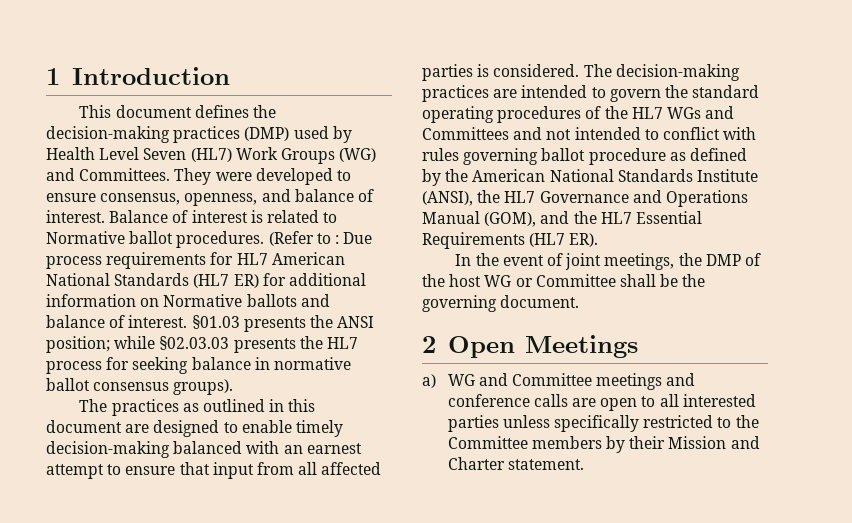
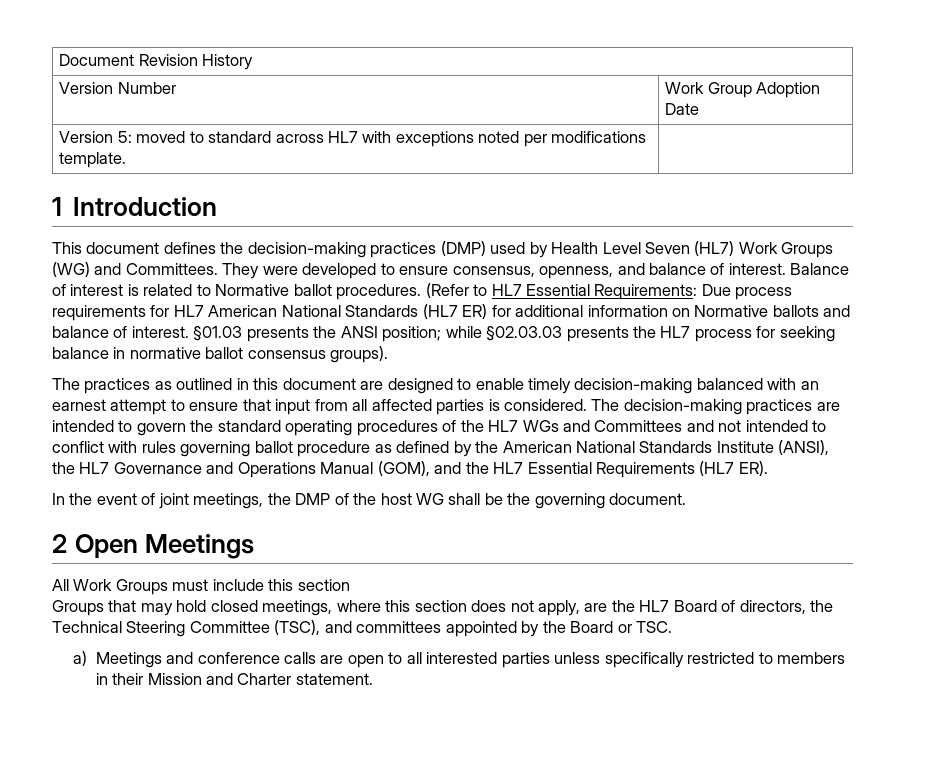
(46, 76) none -> [59,54,254,70] [59,82,176,94] [665,82,821,98] [665,103,700,115] [59,131,647,147] [59,152,127,168] Document Revision History // Version Number | Work Group Adoption Date // Version 5: moved to standard across HL7 with exceptions noted per modifications template. | //
[334,235,339,244] : -> [491,284,698,300] HL7 Essential Requirements:
[515,274,616,287] or Committee -> (445, 499) none
[422,373,663,390] a) WG and Committee meetings -> [52,579,350,595] [52,600,834,616] [52,620,673,637] [73,651,162,668] All Work Groups must include this section // Groups that may hold closed meetings, where this section does not apply, are the HL7 Board of directors, the Technical Steering Committee (TSC), and committees appointed by the Board or TSC. // a) Meetings
[735,415,759,428] [447,436,626,453] the Committee members by -> [776,652,845,664] [95,673,108,685] members in

